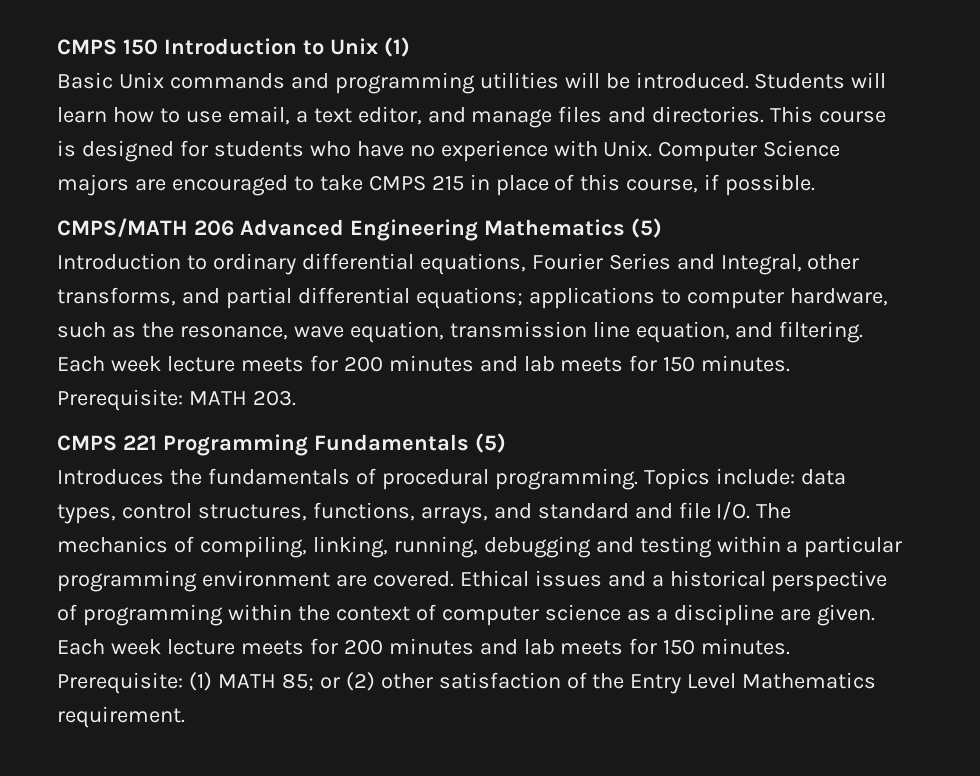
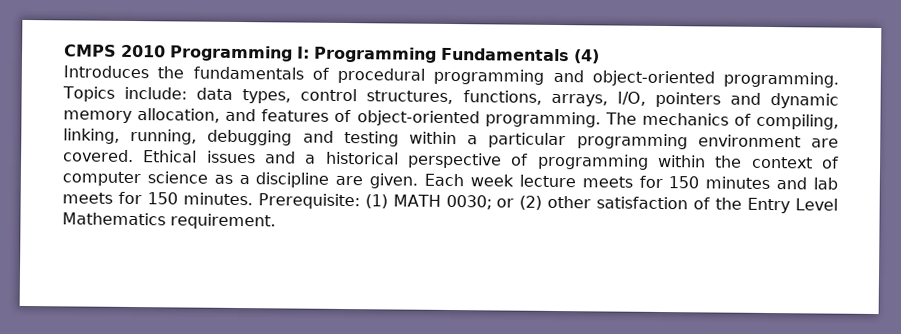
[57,37,410,57] [57,72,887,94] [57,106,887,128] [57,140,841,162] [57,174,816,196] [57,218,662,241] [57,253,860,275] [57,287,888,309] [57,321,864,343] [57,355,791,372] [57,389,296,411] [57,435,157,451] CMPS 150 Introduction to Unix (1) // Basic Unix commands and programming utilities will be introduced. Students will learn how to use email, a text editor, and manage files and directories. This course is designed for students who have no experience with Unix. Computer Science majors are encouraged to take CMPS 215 in place of this course, if possible. // CMPS/MATH 206 Advanced Engineering Mathematics (5) // Introduction to ordinary differential equations, Fourier Series and Integral, other transforms, and partial differential equations; applications to computer hardware, such as the resonance, wave equation, transmission line equation, and filtering. Each week lecture meets for 200 minutes and lab meets for 150 minutes. Prerequisite: MATH 203. // CMPS 221 -> [64,44,310,62] CMPS 2010 Programming I:
[474,433,506,453] (5) -> [572,49,600,64] (4)
(489, 479) none -> [433,68,715,87] programming and object-oriented
[493,501,751,520] and standard and file I/O. -> [616,91,839,109] [63,108,601,128] I/O, pointers and dynamic memory allocation, and features of object-oriented programming.
[343,639,383,655] 200 -> [668,176,700,189] 150
[281,673,314,691] 85; -> [445,194,492,210] 0030;

